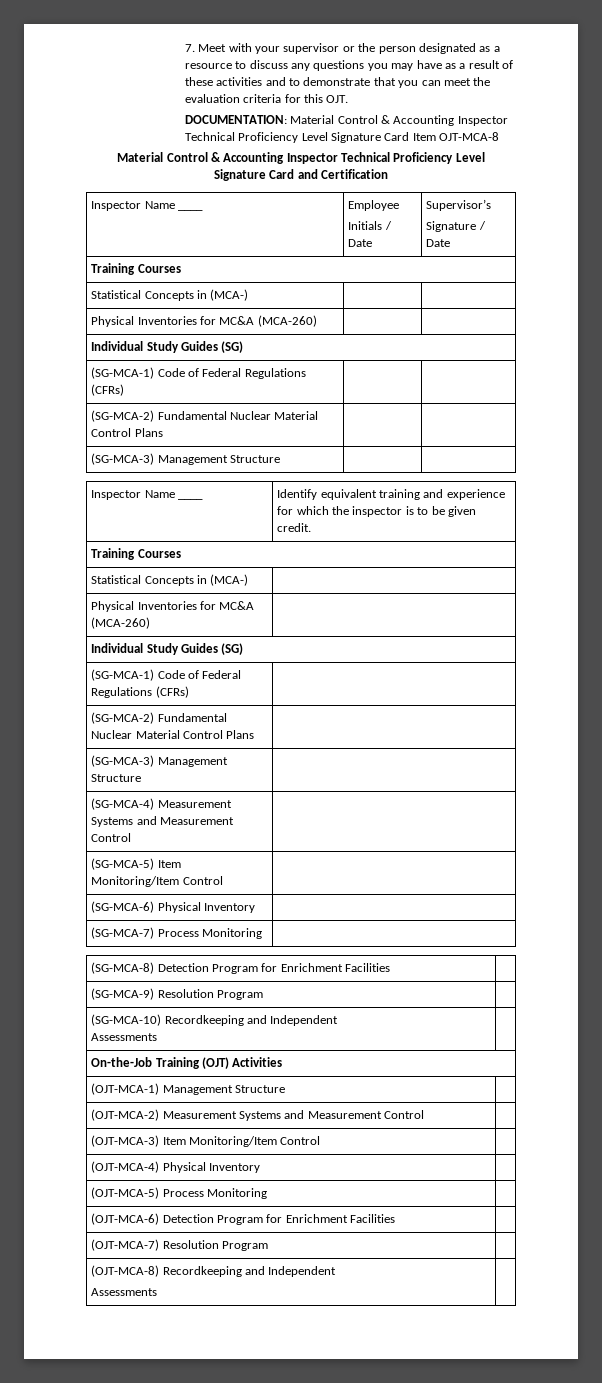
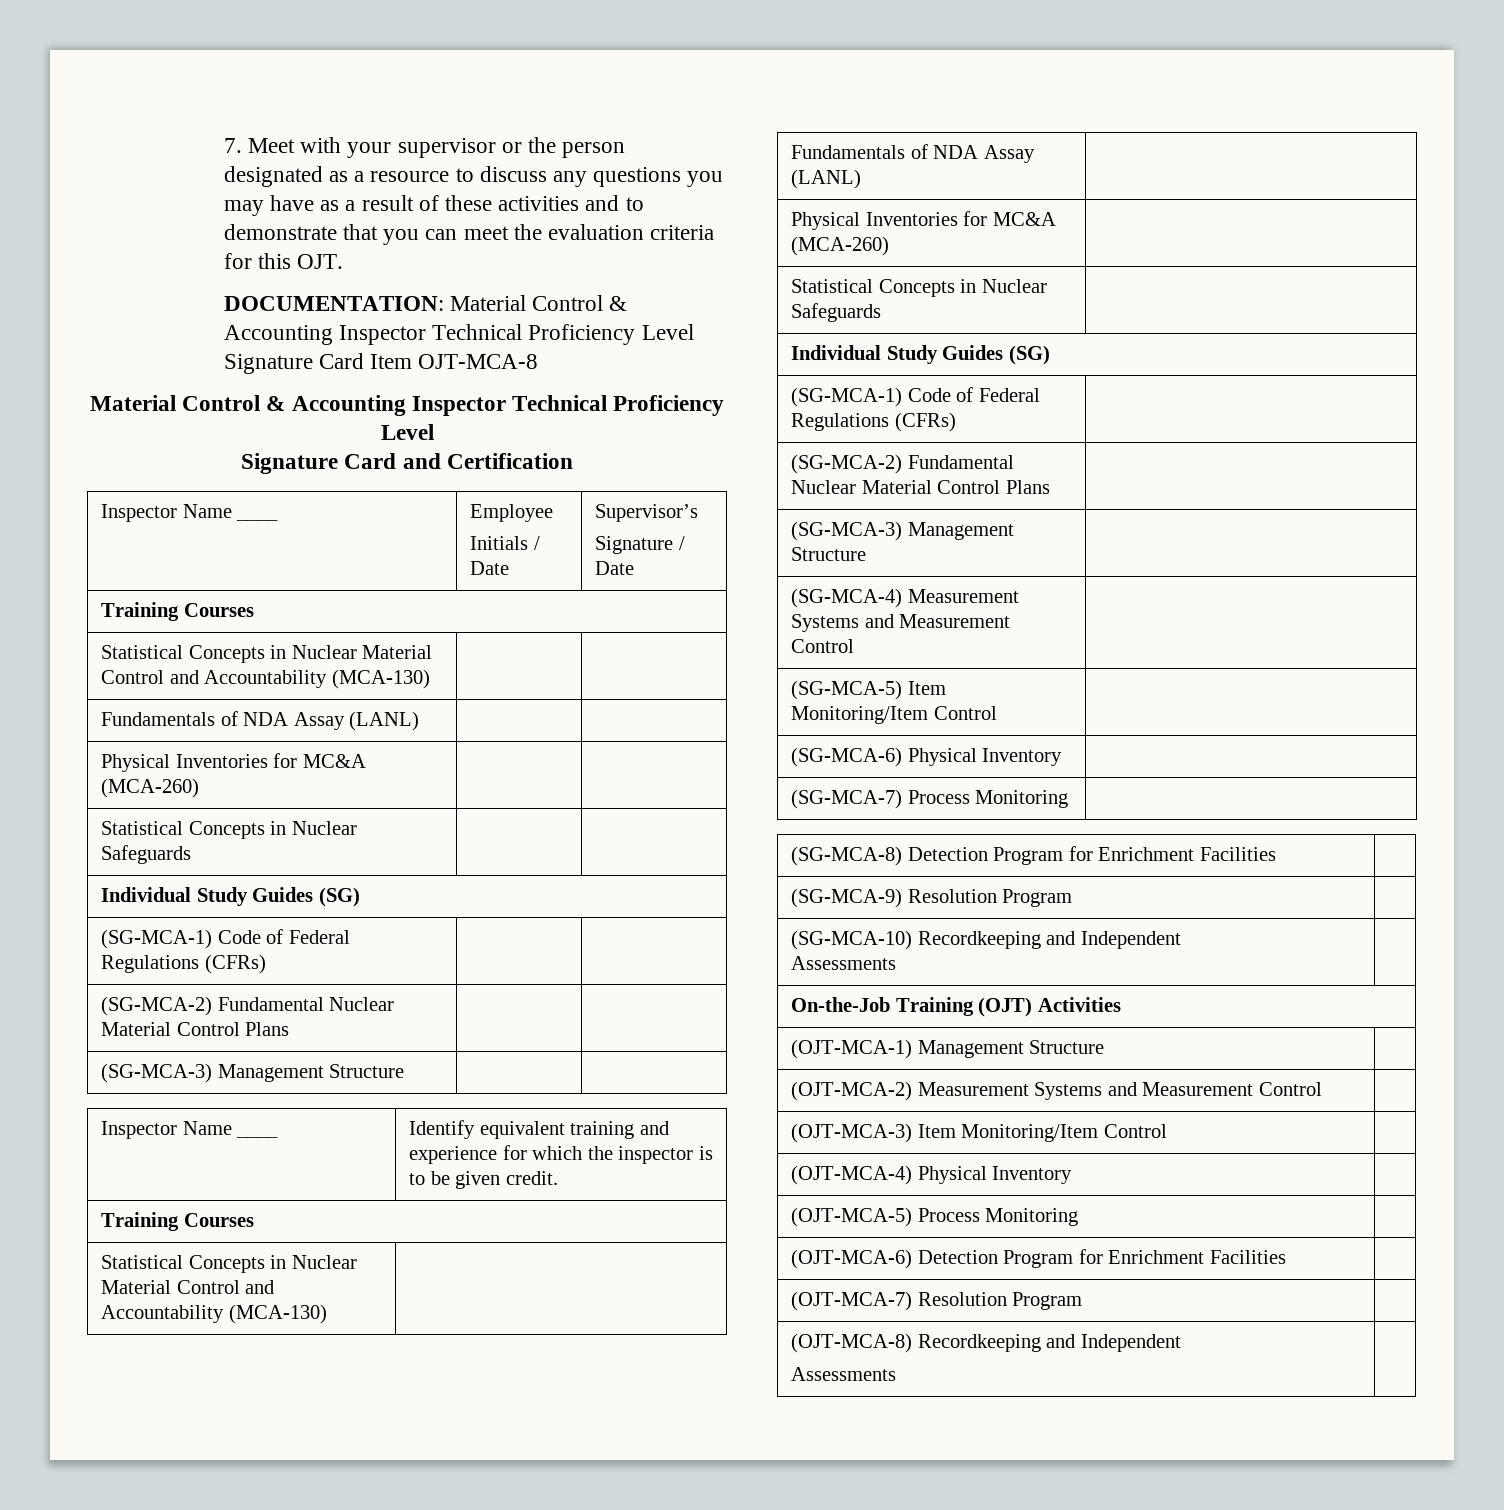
[210,289,249,301] (MCA-) -> [291,645,433,659] [101,669,430,689] [101,711,420,731] Nuclear Material Control and Accountability (MCA-130) | | // Fundamentals of NDA Assay (LANL)
(317, 321) none -> [101,821,357,839] [101,845,192,864] // Statistical Concepts in Nuclear Safeguards | |
[210,574,249,586] [91,601,255,612] [91,617,151,629] (MCA-) | // Physical Inventories for MC&A (MCA-260) | -> [291,1255,357,1269] [101,1280,275,1294] [101,1304,327,1324] [791,144,1035,163] [791,169,862,189] [791,211,1056,230] [791,236,890,256] [791,279,1047,297] [791,303,882,322] Nuclear Material Control and Accountability (MCA-130) | // Fundamentals of NDA Assay (LANL) | // Physical Inventories for MC&A (MCA-260) | // Statistical Concepts in Nuclear Safeguards |

